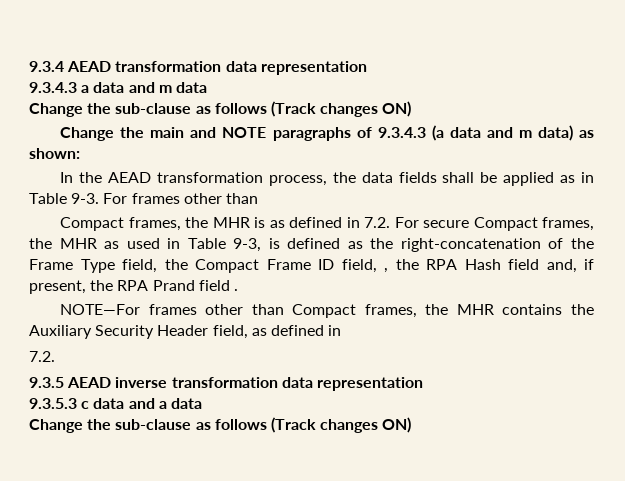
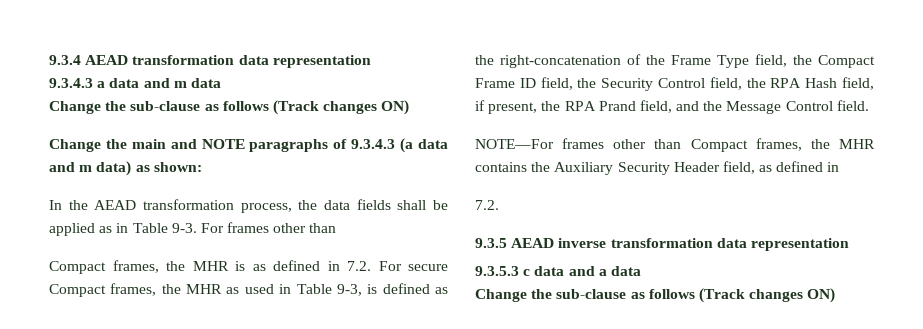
[384,268,388,273] , -> [577,77,742,91] the Security Control field,
[508,259,577,273] field and, -> [842,77,874,90] field,
[198,280,238,291] field . -> [639,100,869,114] field, and the Message Control field.

